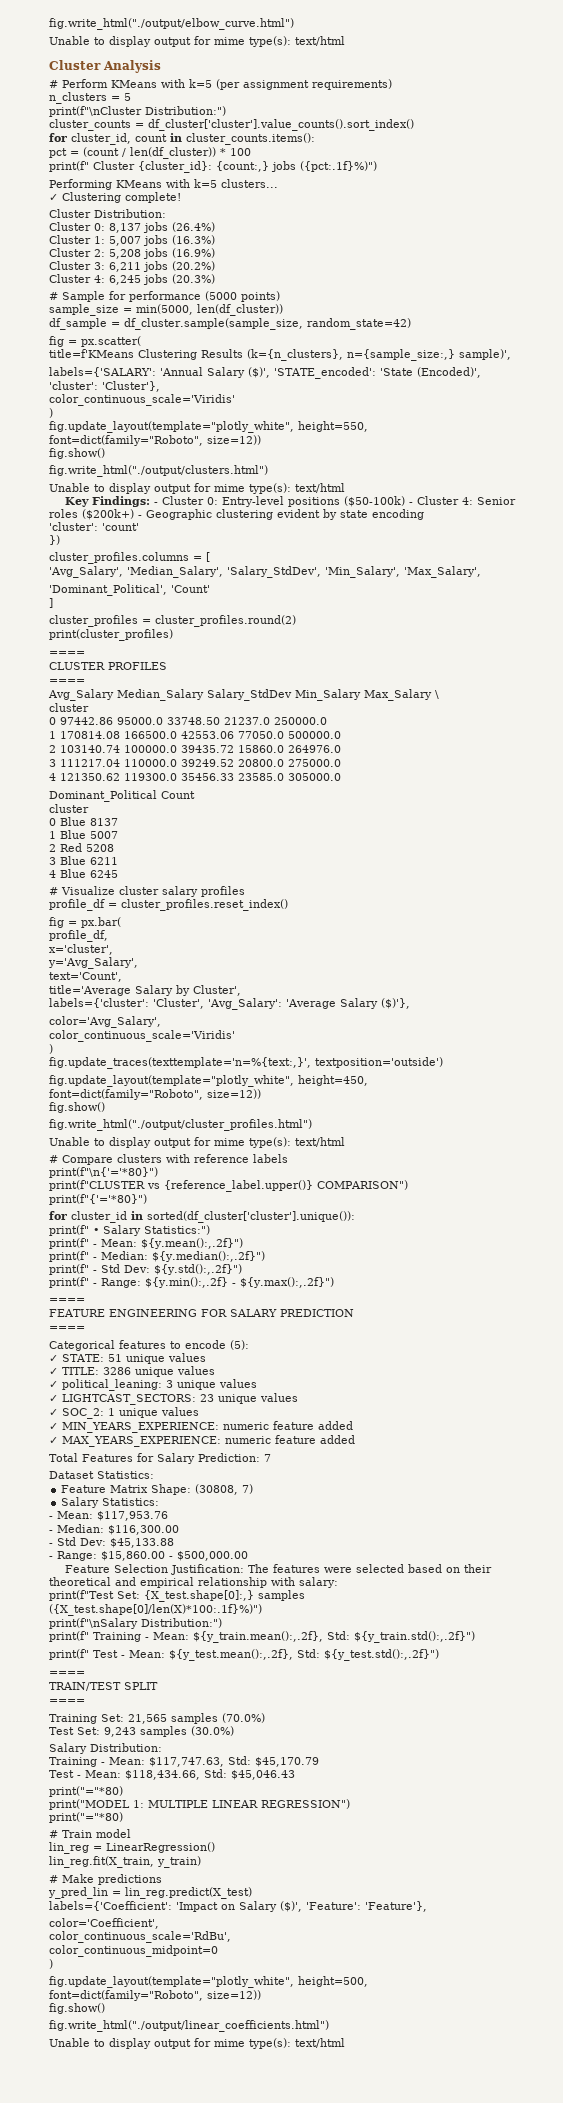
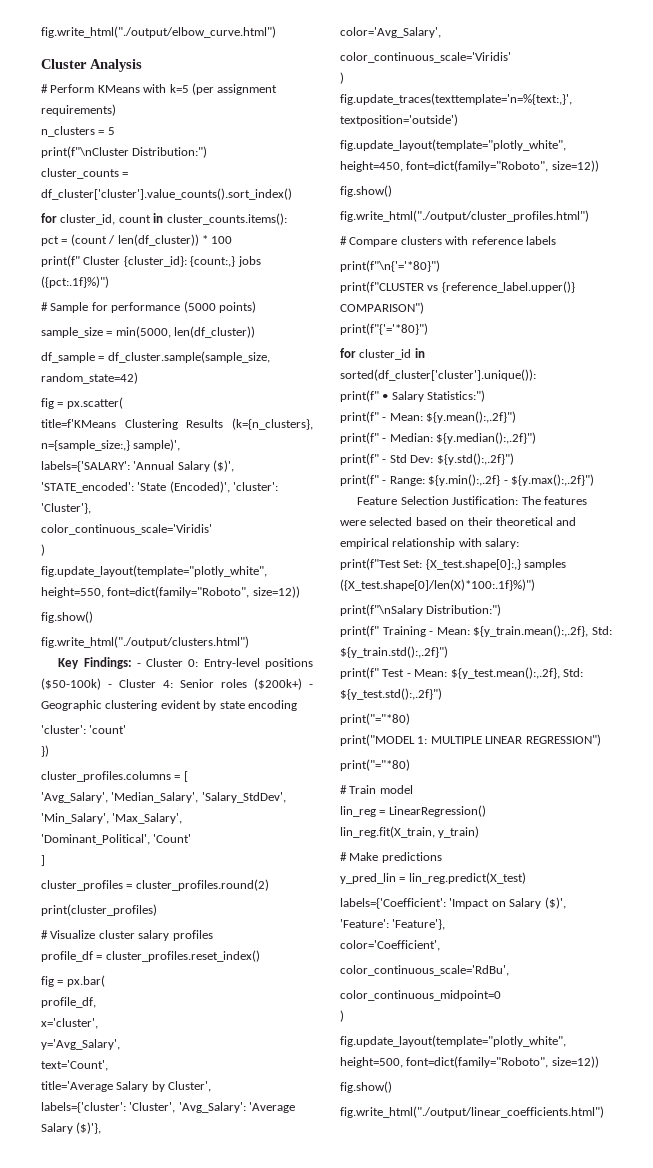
[49,36,345,47] // Unable to display output for mime type(s): text/html -> (276, 32) none
[49,179,278,190] [49,192,181,203] [49,209,166,218] [49,222,215,233] [49,235,215,246] [49,248,215,259] [49,261,215,272] [49,274,215,285] // Performing KMeans with k=5 clusters... // ✓ Clustering complete! // Cluster Distribution: // Cluster 0: 8,137 jobs (26.4%) // Cluster 1: 5,007 jobs (16.3%) // Cluster 2: 5,208 jobs (16.9%) // Cluster 3: 6,211 jobs (20.2%) // Cluster 4: 6,245 jobs (20.3%) -> (109, 282) none
[49,483,345,494] // Unable to display output for mime type(s): text/html -> (249, 642) none
[49,651,85,656] [49,662,167,670] [49,679,85,684] [48,689,439,701] [49,703,89,712] [49,717,327,725] [49,731,341,739] [49,745,341,753] [49,759,341,767] [49,773,341,781] [49,790,195,802] [49,804,89,813] [49,817,118,826] [49,830,118,839] [49,843,114,852] [49,856,118,865] [49,869,118,878] // ==== // CLUSTER PROFILES // ==== // Avg_Salary Median_Salary Salary_StdDev Min_Salary Max_Salary \ // cluster // 0 97442.86 95000.0 33748.50 21237.0 250000.0 // 1 170814.08 166500.0 42553.06 77050.0 500000.0 // 2 103140.74 100000.0 39435.72 15860.0 264976.0 // 3 111217.04 110000.0 39249.52 20800.0 275000.0 // 4 121350.62 119300.0 35456.33 23585.0 305000.0 // Dominant_Political Count // cluster // 0 Blue 8137 // 1 Blue 5007 // 2 Red 5208 // 3 Blue 6211 // 4 Blue 6245 -> (157, 910) none
[49,1137,345,1148] // Unable to display output for mime type(s): text/html -> (589, 216) none
[49,1298,85,1303] [49,1309,354,1317] [49,1326,85,1331] [49,1340,249,1351] [49,1353,206,1364] [49,1366,215,1377] [49,1379,257,1391] [49,1393,298,1405] [49,1407,199,1419] [49,1421,353,1433] [49,1435,355,1447] [49,1453,271,1464] [49,1471,154,1479] [61,1484,254,1495] [61,1497,160,1508] [49,1511,168,1521] [49,1524,179,1535] [49,1537,174,1548] [49,1551,248,1561] // ==== // FEATURE ENGINEERING FOR SALARY PREDICTION // ==== // Categorical features to encode (5): // ✓ STATE: 51 unique values // ✓ TITLE: 3286 unique values // ✓ political_leaning: 3 unique values // ✓ LIGHTCAST_SECTORS: 23 unique values // ✓ SOC_2: 1 unique values // ✓ MIN_YEARS_EXPERIENCE: numeric feature added // ✓ MAX_YEARS_EXPERIENCE: numeric feature added // Total Features for Salary Prediction: 7 // Dataset Statistics: // Feature Matrix Shape: (30808, 7) // Salary Statistics: // - Mean: $117,953.76 // - Median: $116,300.00 // - Std Dev: $45,133.88 // - Range: $15,860.00 - $500,000.00 -> (594, 480) none
[49,1671,85,1676] [49,1682,158,1691] [49,1699,85,1704] [49,1713,265,1724] [49,1726,234,1737] [49,1743,162,1754] [49,1756,319,1767] [49,1769,295,1780] // ==== // TRAIN/TEST SPLIT // ==== // Training Set: 21,565 samples (70.0%) // Test Set: 9,243 samples (30.0%) // Salary Distribution: // Training - Mean: $117,747.63, Std: $45,170.79 // Test - Mean: $118,434.66, Std: $45,046.43 -> (442, 694) none
[49,2038,345,2049] // Unable to display output for mime type(s): text/html -> (604, 1112) none

